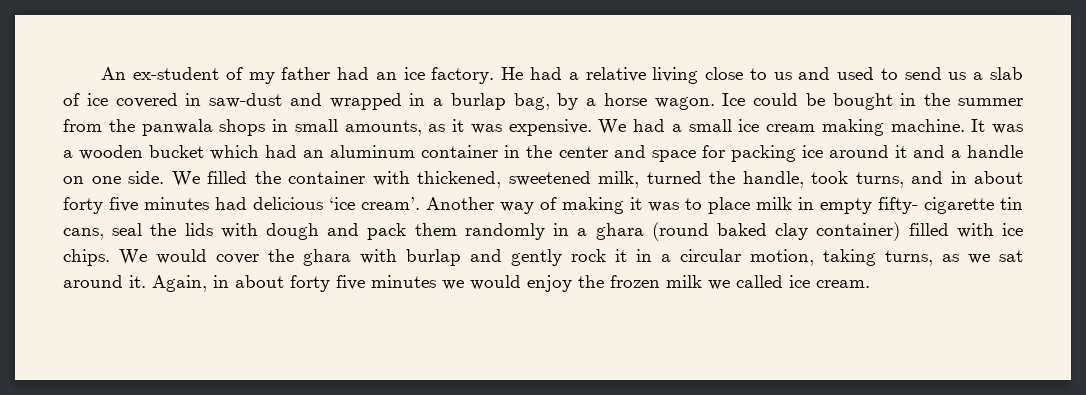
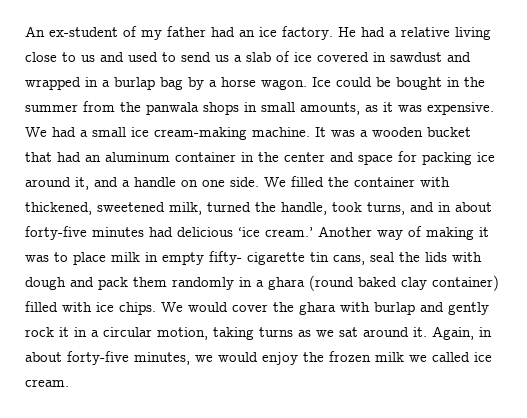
[209,93,283,108] saw-dust -> [390,52,442,62] sawdust
[513,93,550,110] bag, -> [160,77,183,90] bag
[766,119,884,136] cream making -> [154,127,247,140] cream-making
[210,145,260,160] which -> [25,152,52,162] that
[894,145,907,158] it -> [75,177,89,190] it,
[63,197,138,214] forty five -> [25,226,87,240] forty-five
[361,197,420,210] cream’. -> [265,227,313,237] cream.’
[885,250,933,266] turns, -> [259,327,293,337] turns
[290,275,436,292] forty five minutes -> [67,351,190,365] forty-five minutes,

